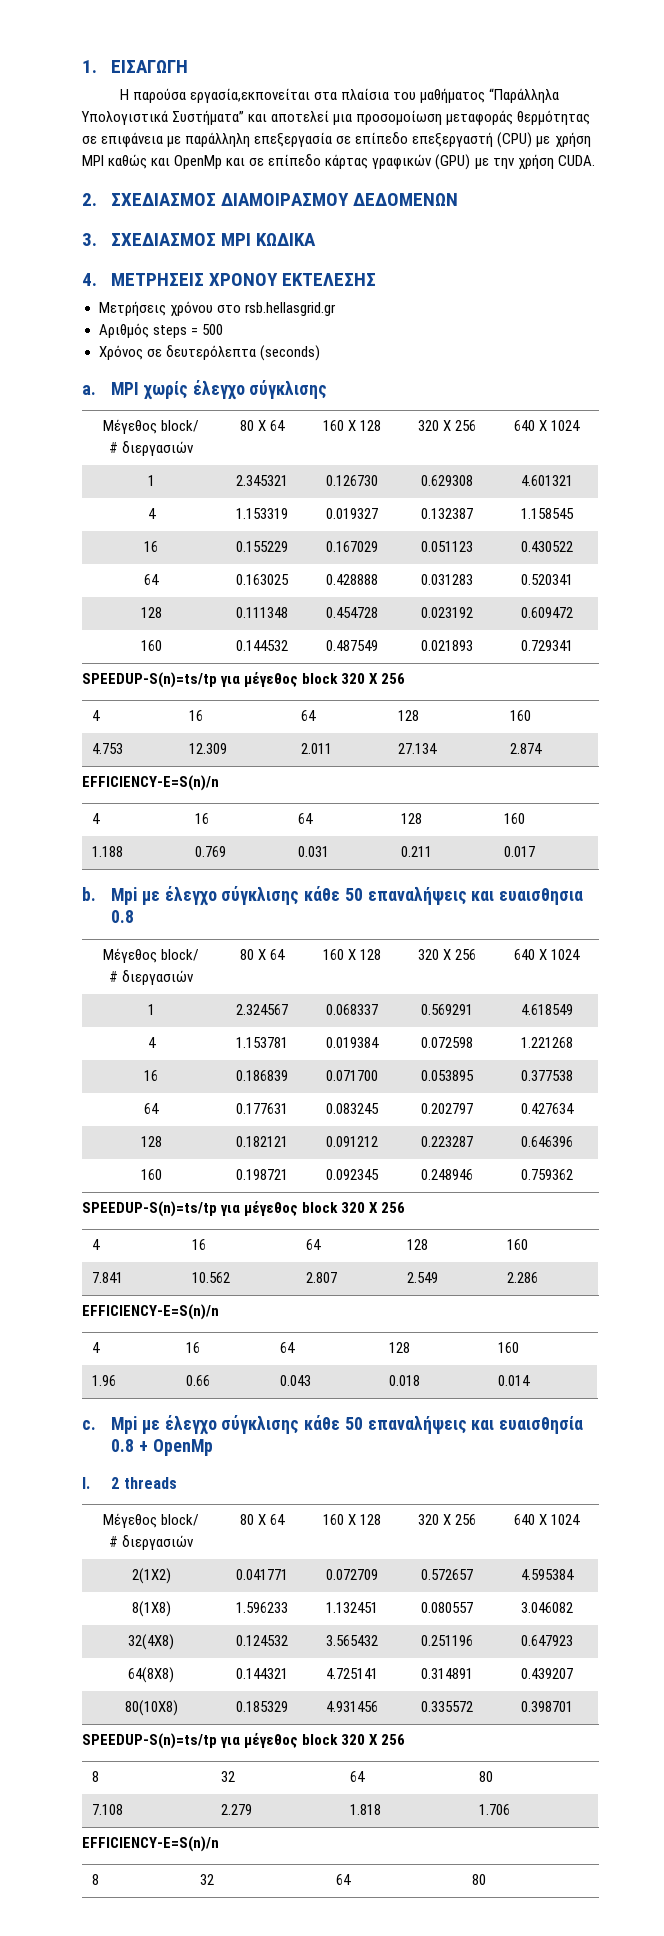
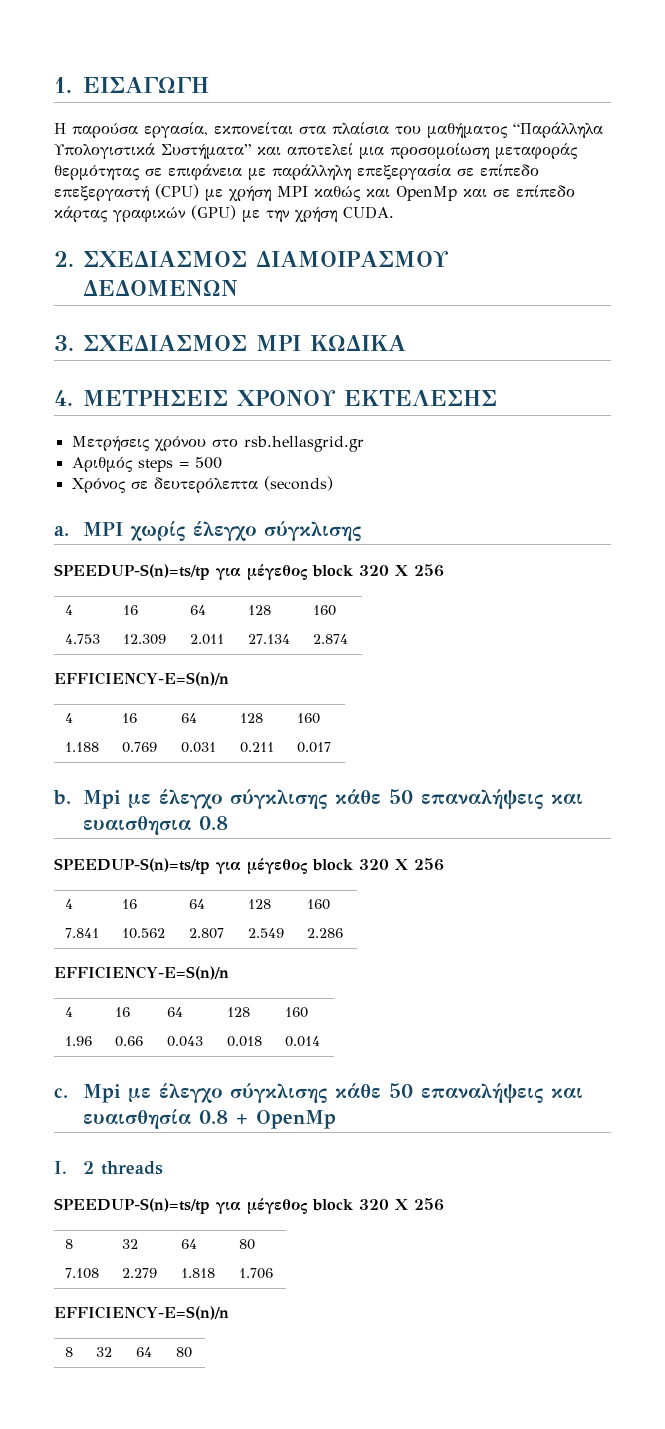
[190,88,311,103] εργασία,εκπονείται -> [144,122,293,138] εργασία, εκπονείται
[102,419,200,434] [108,441,195,456] [239,420,286,431] [322,420,382,431] [417,420,477,431] [513,420,581,431] [147,475,155,486] [236,475,288,486] [326,475,378,486] [421,475,473,486] [520,475,573,486] [147,508,156,519] [236,508,288,519] [326,508,378,519] [421,508,473,519] [520,508,574,519] [144,541,158,552] [236,541,288,552] [326,541,378,552] [421,541,473,552] [520,541,573,552] [144,574,159,585] [236,574,289,585] [326,574,378,585] [421,574,473,585] [520,574,573,585] [140,607,162,618] [236,607,288,618] [326,607,378,618] [421,607,473,618] [520,607,573,618] [140,640,162,651] [236,640,288,651] [326,640,378,651] [421,640,473,651] [520,640,573,651] // Μέγεθος block/ // # διεργασιών | 80 Χ 64 | 160 Χ 128 | 320 X 256 | 640 Χ 1024 // 1 | 2.345321 | 0.126730 | 0.629308 | 4.601321 // 4 | 1.153319 | 0.019327 | 0.132387 | 1.158545 // 16 | 0.155229 | 0.167029 | 0.051123 | 0.430522 // 64 | 0.163025 | 0.428888 | 0.031283 | 0.520341 // 128 | 0.111348 | 0.454728 | 0.023192 | 0.609472 // 160 | 0.144532 | 0.487549 | 0.021893 | 0.729341 -> (362, 531) none
[102,948,200,963] [108,970,195,985] [239,949,286,960] [322,949,382,960] [417,949,477,960] [513,949,581,960] [147,1004,155,1015] [236,1004,288,1015] [326,1004,378,1015] [421,1004,473,1015] [520,1004,573,1015] [147,1037,156,1048] [236,1037,288,1048] [326,1037,379,1048] [421,1037,473,1048] [520,1037,573,1048] [144,1070,158,1081] [236,1070,288,1081] [326,1070,378,1081] [421,1070,474,1081] [520,1070,573,1081] [144,1103,159,1114] [236,1103,288,1114] [326,1103,379,1114] [421,1103,473,1114] [520,1103,574,1114] [140,1136,162,1147] [236,1136,288,1147] [326,1136,378,1147] [421,1136,473,1147] [520,1136,573,1147] [140,1169,162,1180] [236,1169,288,1180] [326,1169,379,1180] [421,1169,473,1180] [520,1169,573,1180] // Μέγεθος block/ // # διεργασιών | 80 Χ 64 | 160 Χ 128 | 320 X 256 | 640 Χ 1024 // 1 | 2.324567 | 0.068337 | 0.569291 | 4.618549 // 4 | 1.153781 | 0.019384 | 0.072598 | 1.221268 // 16 | 0.186839 | 0.071700 | 0.053895 | 0.377538 // 64 | 0.177631 | 0.083245 | 0.202797 | 0.427634 // 128 | 0.182121 | 0.091212 | 0.223287 | 0.646396 // 160 | 0.198721 | 0.092345 | 0.248946 | 0.759362 -> (229, 823) none
[102,1513,200,1528] [108,1535,195,1550] [239,1514,286,1525] [322,1514,382,1525] [417,1514,477,1525] [513,1514,581,1525] [131,1568,171,1584] [236,1569,288,1580] [326,1569,378,1580] [421,1569,473,1580] [520,1569,574,1580] [131,1601,171,1617] [236,1602,288,1613] [326,1602,378,1613] [421,1602,473,1613] [520,1602,573,1613] [128,1634,174,1650] [236,1635,288,1646] [326,1635,378,1646] [421,1635,473,1646] [520,1635,573,1646] [128,1667,174,1683] [236,1668,288,1679] [326,1668,378,1679] [421,1668,473,1679] [520,1668,573,1679] [124,1700,178,1716] [236,1701,288,1712] [326,1701,378,1712] [421,1701,473,1712] [520,1701,573,1712] // Μέγεθος block/ // # διεργασιών | 80 Χ 64 | 160 Χ 128 | 320 X 256 | 640 Χ 1024 // 2(1X2) | 0.041771 | 0.072709 | 0.572657 | 4.595384 // 8(1X8) | 1.596233 | 1.132451 | 0.080557 | 3.046082 // 32(4X8) | 0.124532 | 3.565432 | 0.251196 | 0.647923 // 64(8X8) | 0.144321 | 4.725141 | 0.314891 | 0.439207 // 80(10X8) | 0.185329 | 4.931456 | 0.335572 | 0.398701 -> (164, 1168) none

